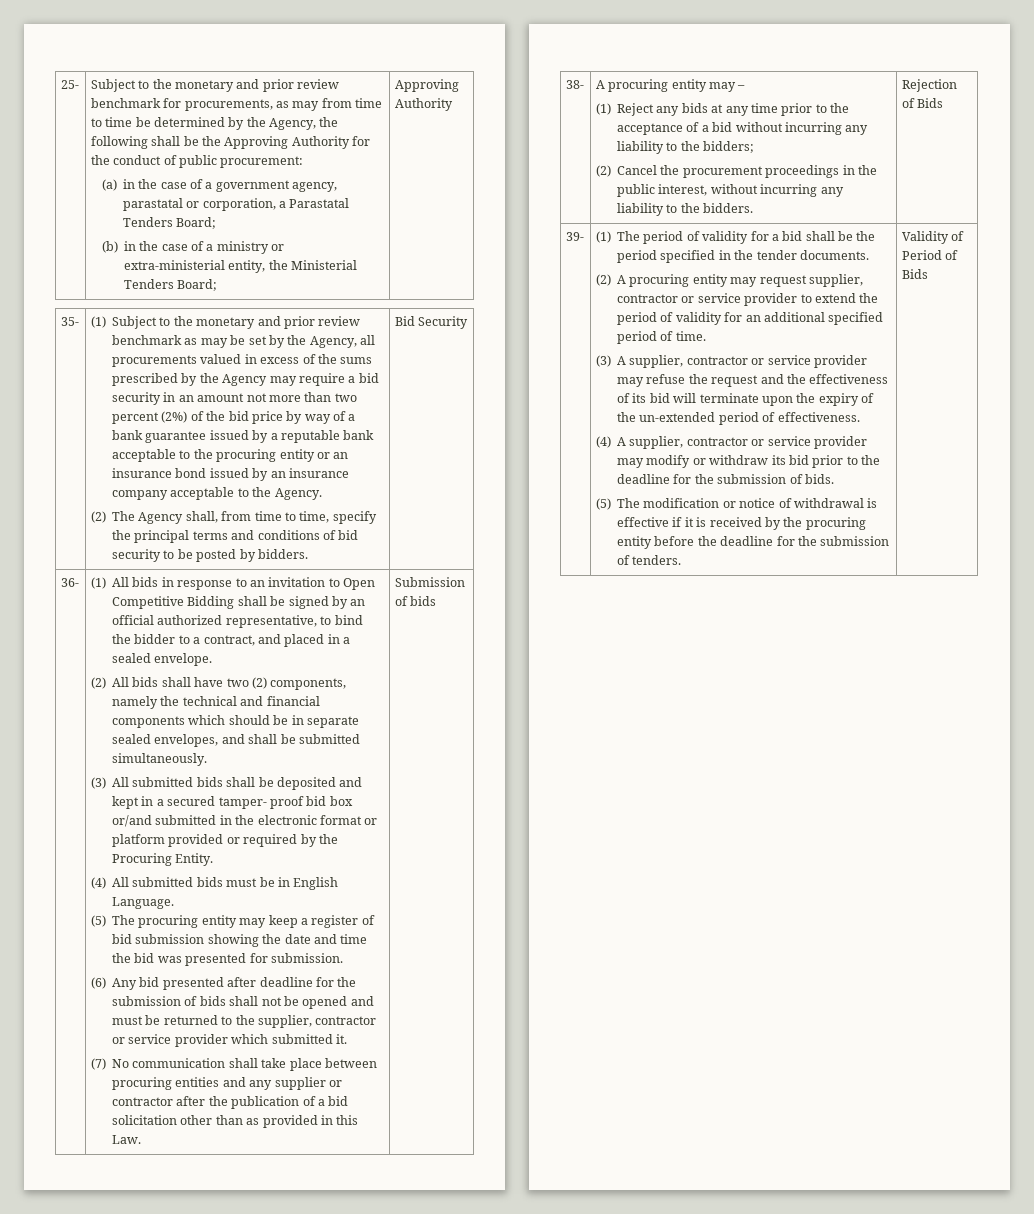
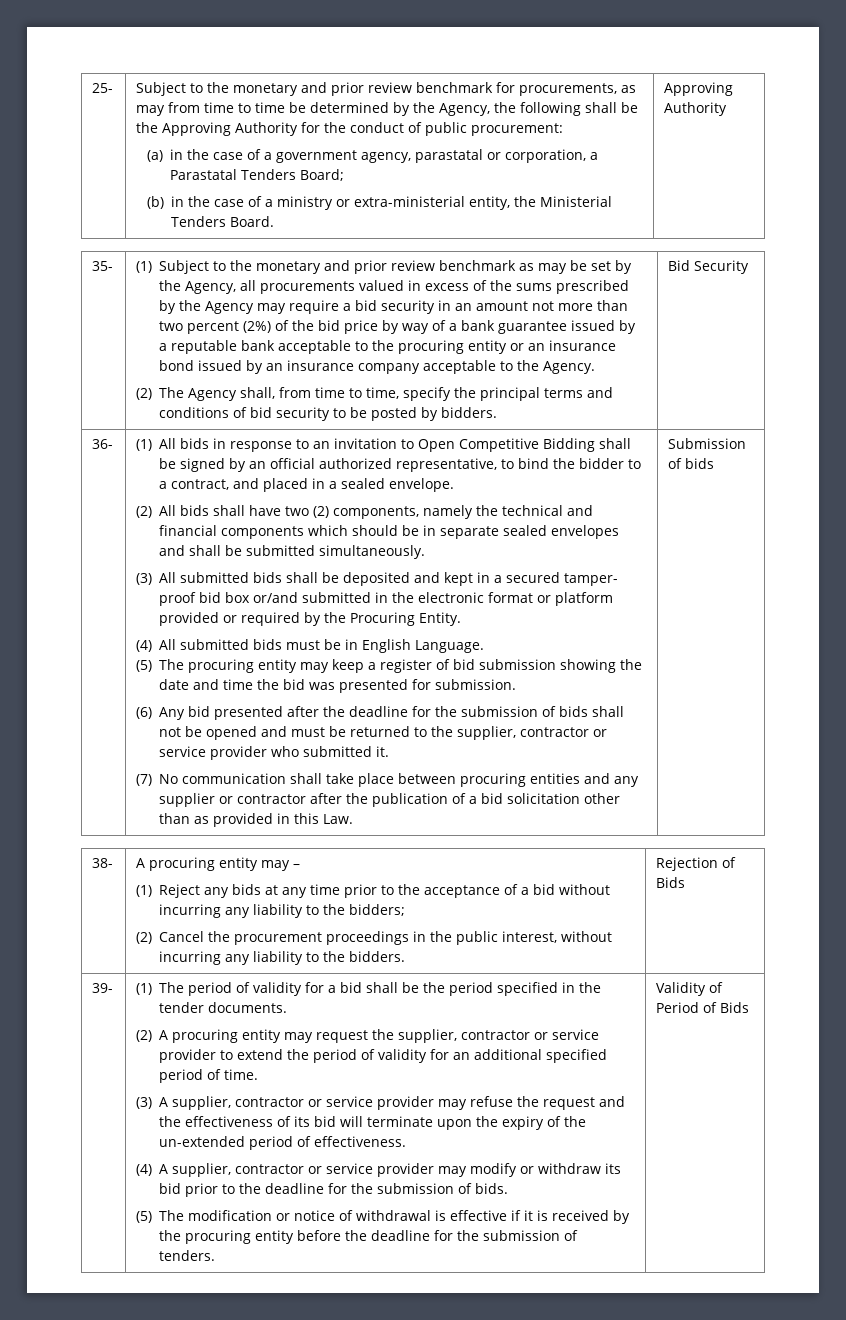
[177,279,218,291] Board; -> [229,216,274,227] Board.
[154,734,219,747] envelopes, -> [551,525,620,539] envelopes
(257, 982) none -> [323,706,346,717] the
[231,1034,269,1044] which -> [271,746,300,757] who
(807, 281) none -> [372,1029,395,1040] the

